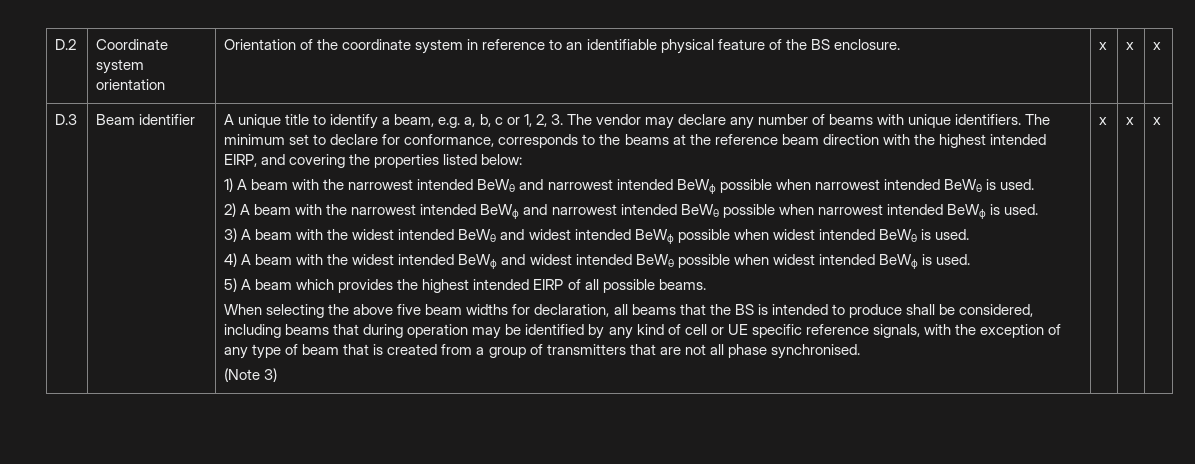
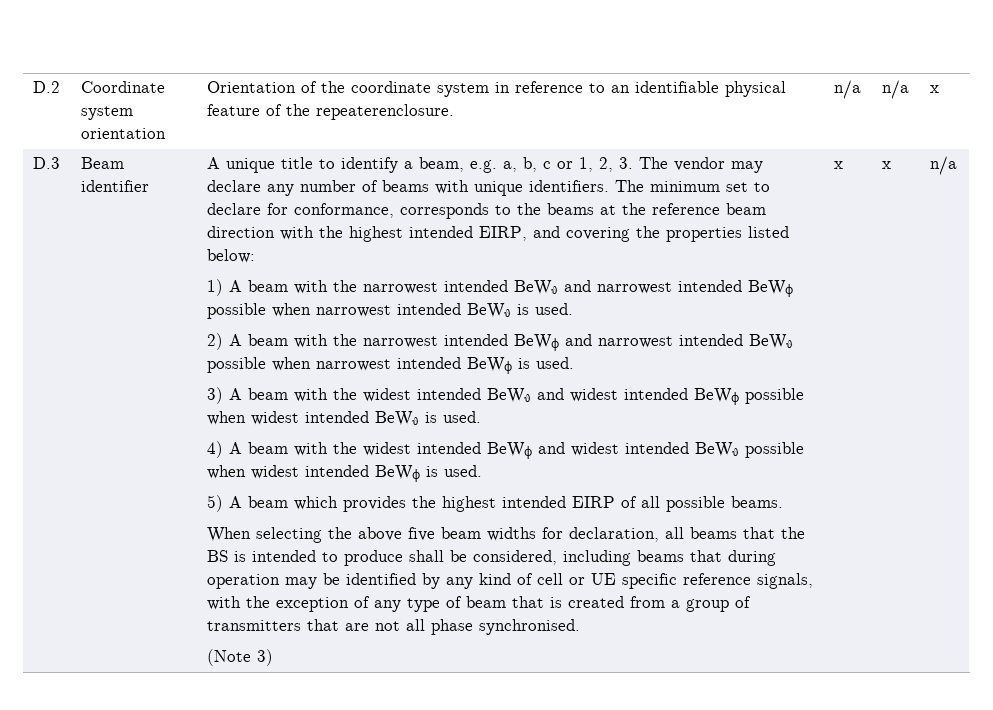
[810,39,900,50] [1099,42,1108,50] [1126,42,1135,50] BS enclosure. | x | x -> [316,104,455,120] [834,80,862,99] [882,80,910,99] repeaterenclosure. | n/a | n/a
[1153,117,1162,125] x -> [930,156,958,175] n/a

